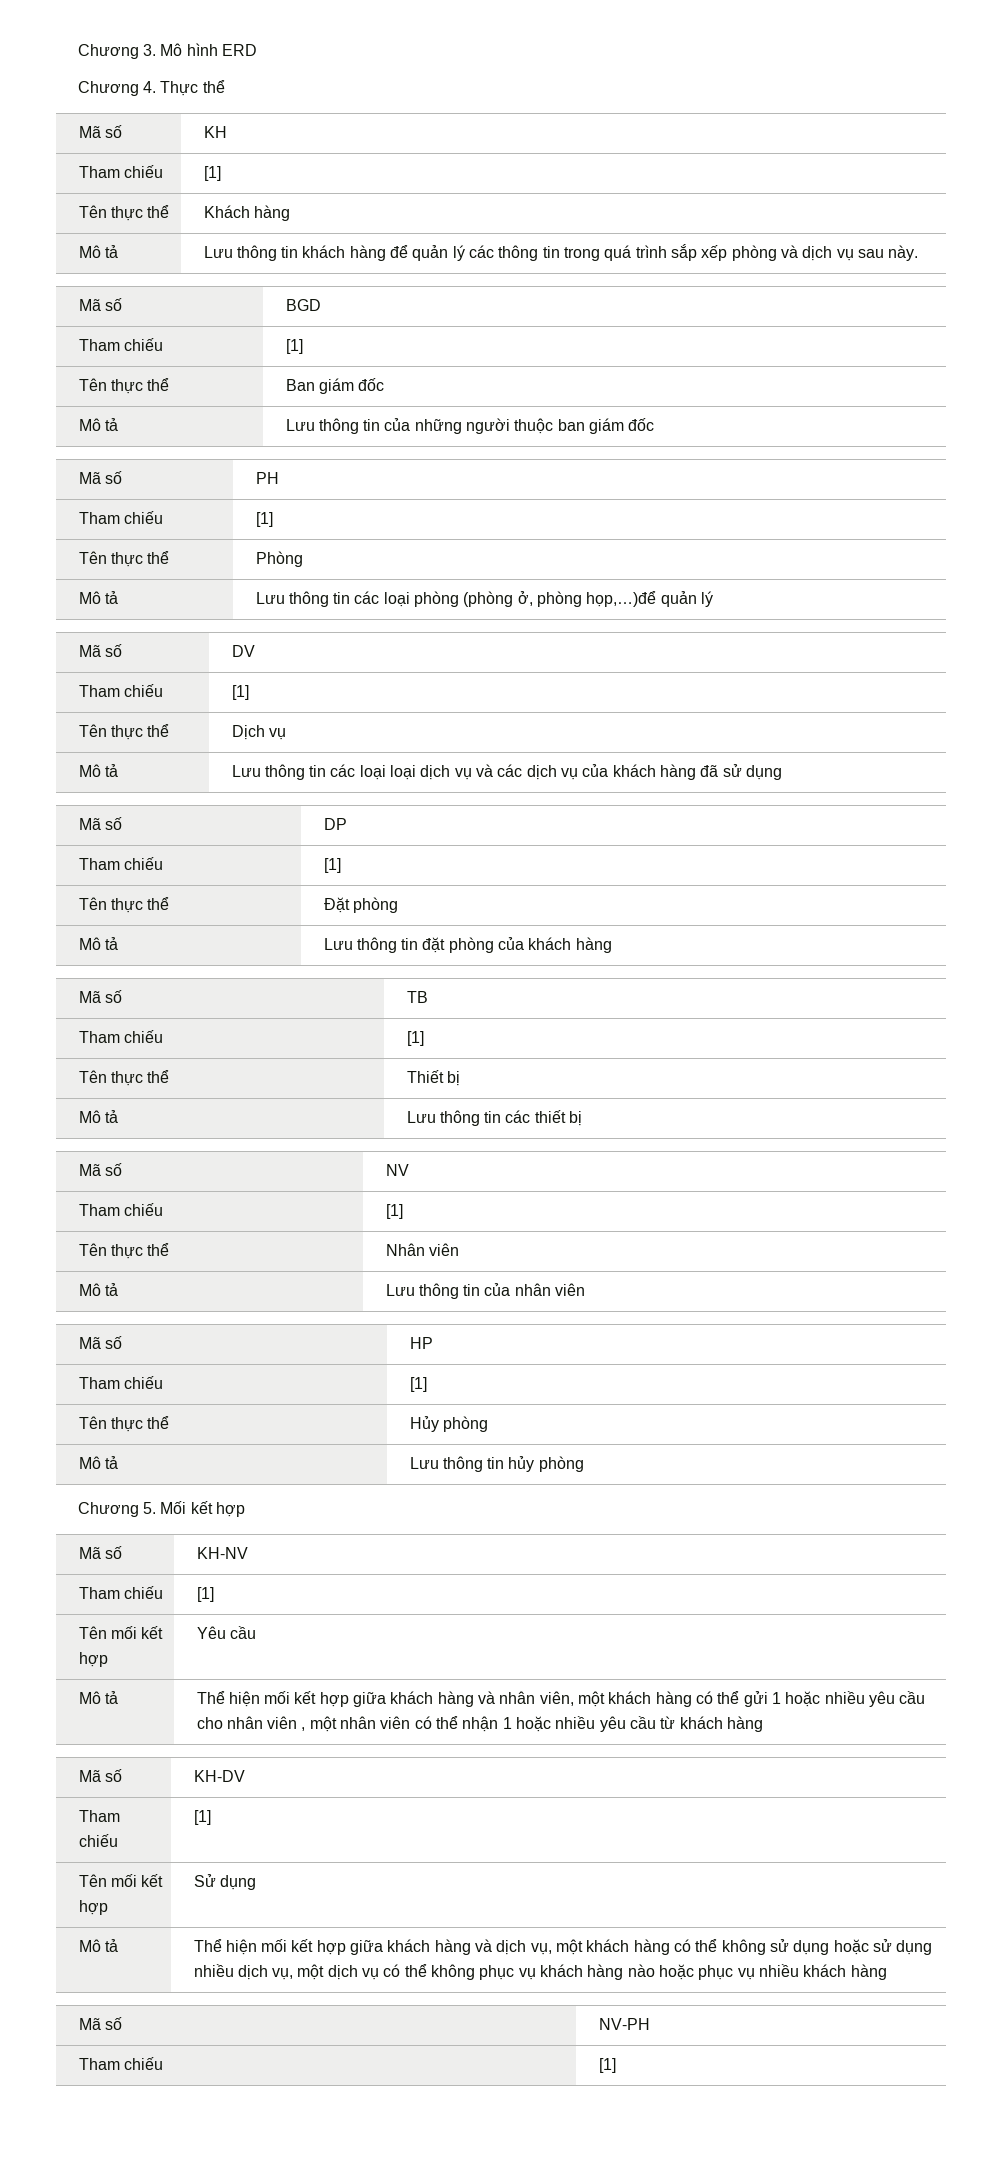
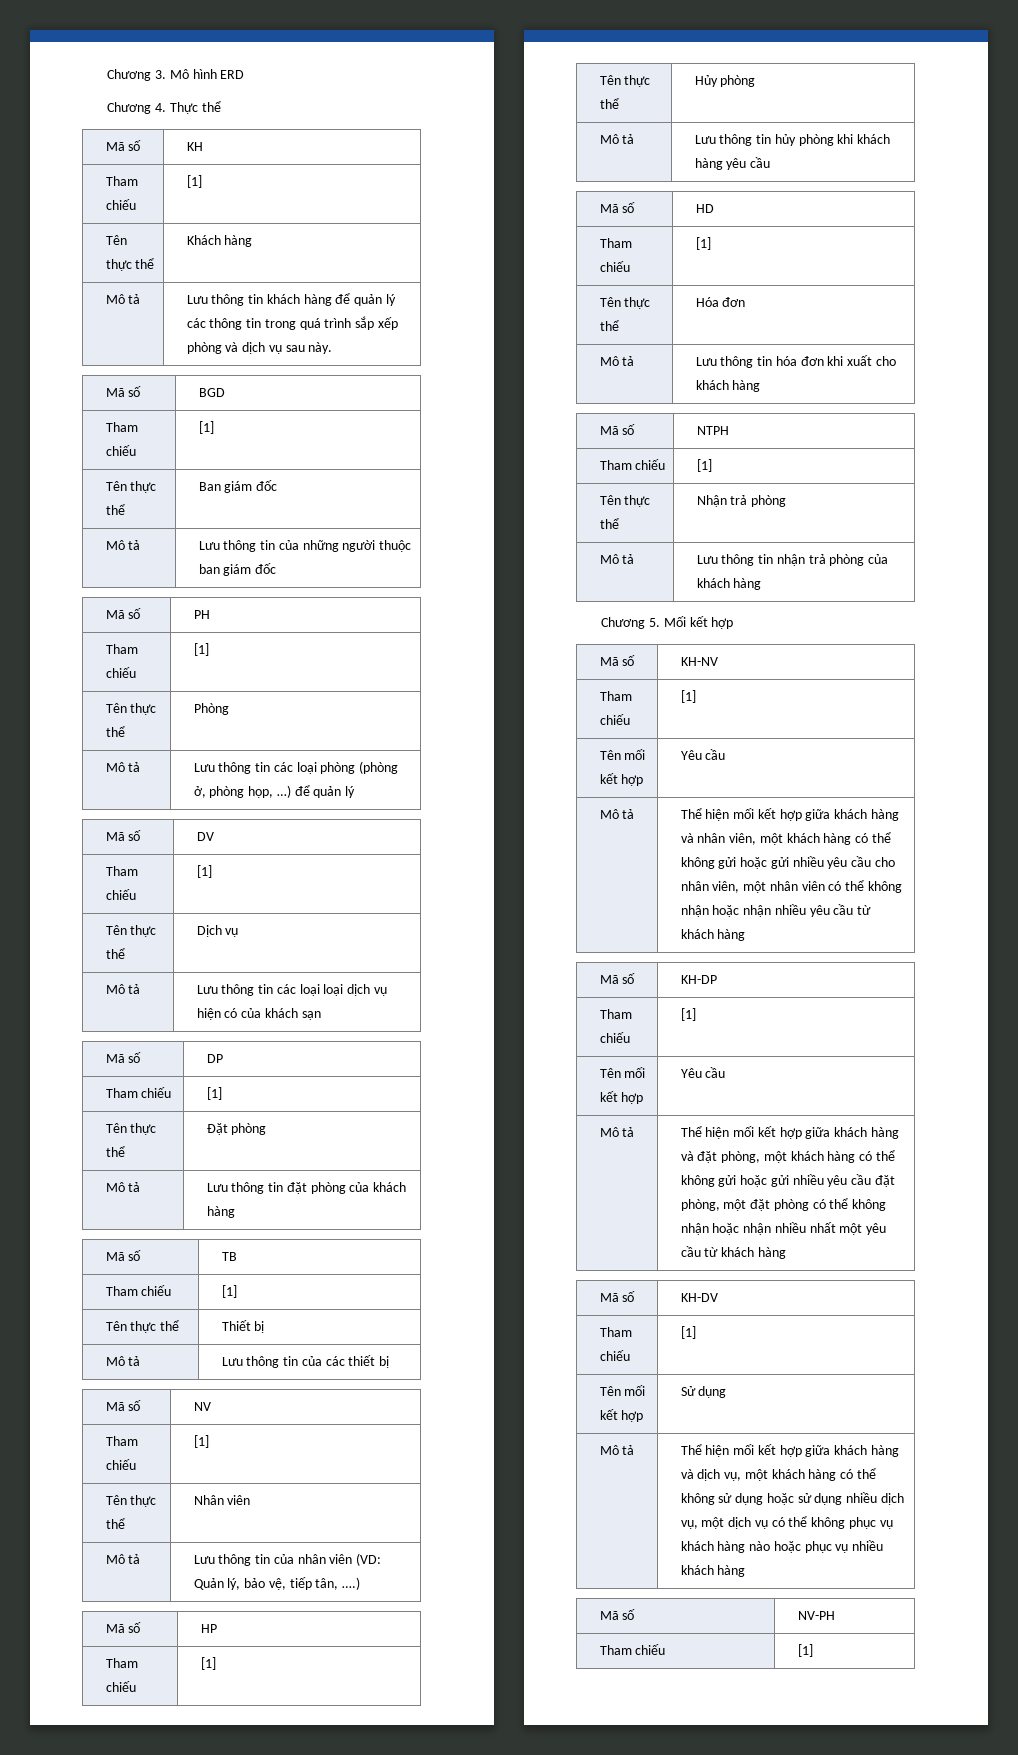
[586,591,657,607] họp,…)để -> [248,785,310,798] họp, …) để
[476,764,782,780] và các dịch vụ của khách hàng đã sử dụng -> [196,1008,321,1020] hiện có của khách sạn
(502, 1117) none -> [301,1356,322,1366] của
(586, 1289) none -> [356,1553,382,1566] [193,1577,361,1590] (VD: Quản lý, bảo vệ, tiếp tân, ….)
(584, 1464) none -> [837,134,891,144] [694,157,771,170] [599,202,636,213] [695,204,714,213] [599,238,632,248] [599,261,630,272] [695,237,711,250] [599,297,651,309] [599,320,619,331] [695,297,746,307] [599,356,635,366] [695,355,896,368] [695,380,761,392] [599,424,636,435] [696,426,729,435] [599,459,666,470] [696,459,712,472] [599,495,651,507] [599,518,619,529] [696,495,787,507] [599,554,635,564] [696,554,889,566] [696,578,762,590] khi khách hàng yêu cầu // Mã số | HD // Tham chiếu | [1] // Tên thực thể | Hóa đơn // Mô tả | Lưu thông tin hóa đơn khi xuất cho khách hàng // Mã số | NTPH // Tham chiếu | [1] // Tên thực thể | Nhận trả phòng // Mô tả | Lưu thông tin nhận trả phòng của khách hàng
[743,1691,821,1707] gửi 1 hoặc -> [680,857,789,869] không gửi hoặc gửi
[267,1716,306,1731] viên , -> [712,881,740,893] viên,
[462,1716,552,1732] nhận 1 hoặc -> [867,881,902,893] [680,905,772,917] không nhận hoặc nhận
(763, 1724) none -> [599,973,636,984] [680,975,717,984] [599,1009,632,1019] [599,1032,630,1043] [680,1008,696,1021] [599,1067,646,1078] [599,1091,644,1104] [680,1067,726,1078] [599,1127,635,1137] [680,1126,899,1139] [680,1150,895,1163] [680,1174,895,1187] [680,1198,887,1211] [680,1222,887,1235] [680,1246,786,1259] // Mã số | KH-DP // Tham chiếu | [1] // Tên mối kết hợp | Yêu cầu // Mô tả | Thể hiện mối kết hợp giữa khách hàng và đặt phòng, một khách hàng có thể không gửi hoặc gửi nhiều yêu cầu đặt phòng, một đặt phòng có thể không nhận hoặc nhận nhiều nhất một yêu cầu từ khách hàng

